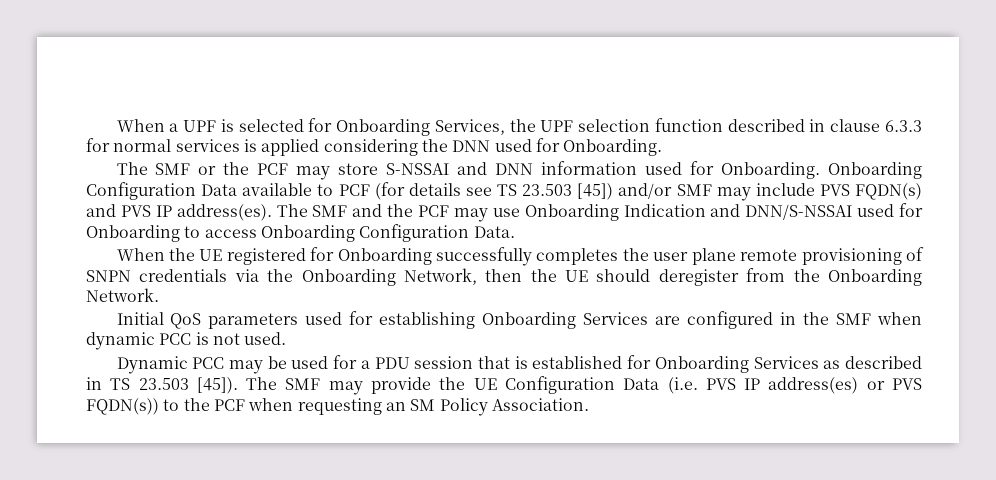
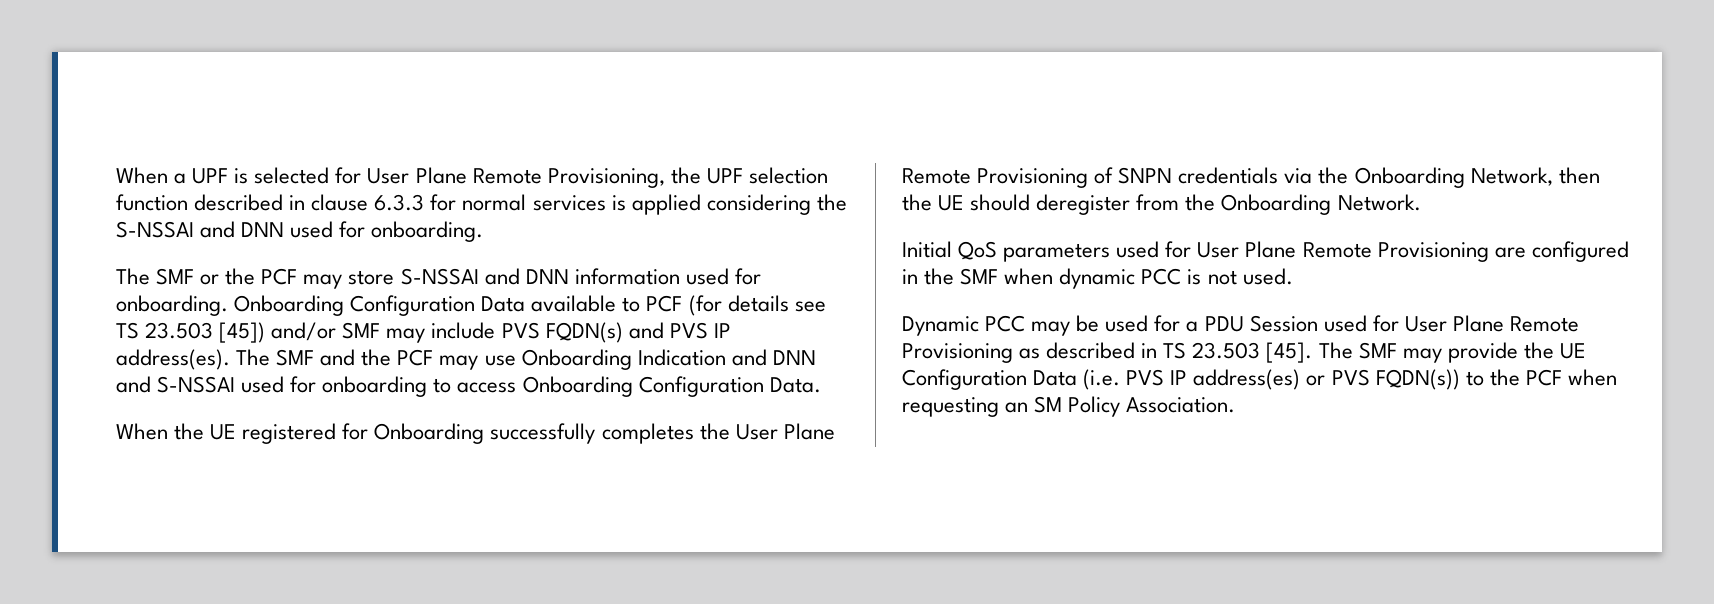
[336,119,505,136] Onboarding Services, -> [367,167,665,188] User Plane Remote Provisioning,
(448, 145) none -> [116,221,236,238] S-NSSAI and
[563,139,663,156] Onboarding. -> [371,221,484,242] onboarding.
[721,162,821,179] Onboarding. -> [116,295,228,316] onboarding.
[745,203,923,220] [86,225,180,242] DNN/S-NSSAI used for Onboarding -> [772,350,816,365] [116,376,428,397] DNN and S-NSSAI used for onboarding
[653,248,902,265] user plane remote provisioning -> [735,423,835,440] [902,168,1089,188] User Plane Remote Provisioning
[379,312,649,329] establishing Onboarding Services -> [1197,241,1489,262] User Plane Remote Provisioning
[414,355,819,373] session that is established for Onboarding Services -> [1249,315,1579,332] [902,343,1013,363] Session used for User Plane Remote Provisioning
[196,377,238,394] [45]). -> [1266,342,1313,363] [45].

